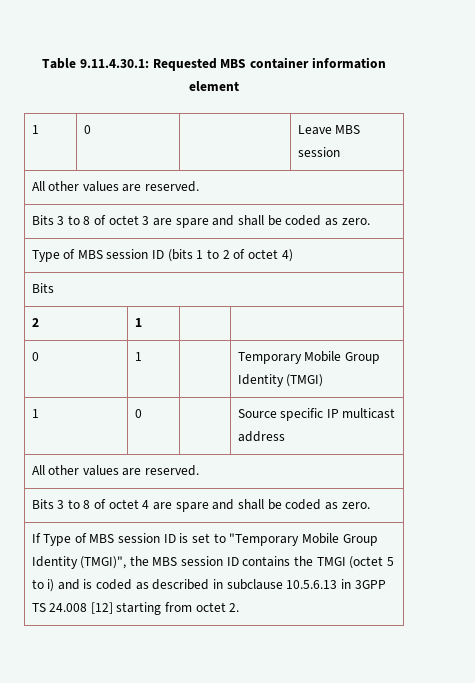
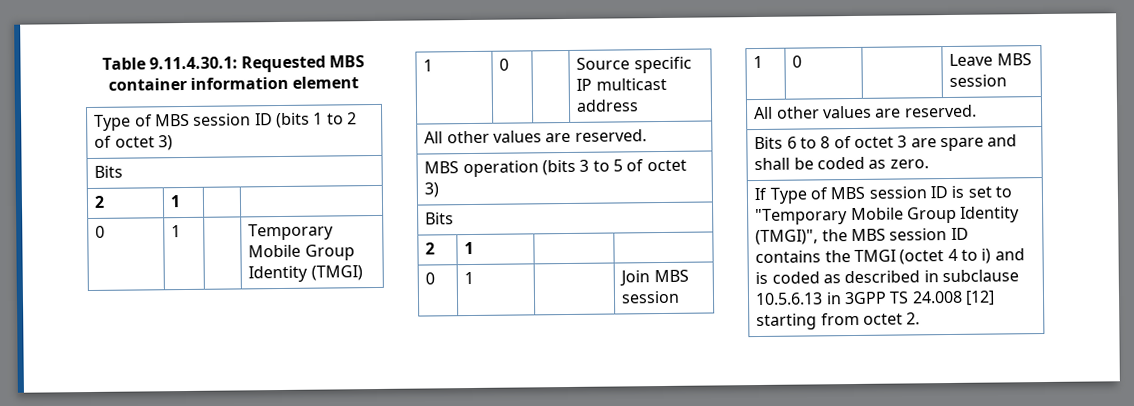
[31,125,39,134] [83,125,91,134] [297,125,361,135] [297,147,340,157] [31,181,200,192] [31,215,370,228] // 1 | 0 | | Leave MBS session // All other values are reserved. // Bits 3 to 8 of octet 3 are spare and shall be coded as zero. -> (360, 82) none
[281,249,293,262] 4) -> [157,135,173,151] 3)
[31,499,150,509] Bits 3 to 8 of octet 4 -> [424,159,687,178] [424,182,440,198] [425,212,455,225] [425,242,436,255] [464,241,475,255] [425,272,436,285] [464,271,475,285] [619,269,689,287] [621,290,681,304] [753,55,764,69] [792,55,803,68] [949,53,1032,66] [949,74,1008,87] [754,104,977,120] [754,135,908,150] MBS operation (bits 3 to 5 of octet 3) // Bits // 2 | 1 | | // 0 | 1 | | Join MBS session // 1 | 0 | | Leave MBS session // All other values are reserved. // Bits 6 to 8 of octet 3
[386,557,394,566] 5 -> [947,248,958,262] 4

